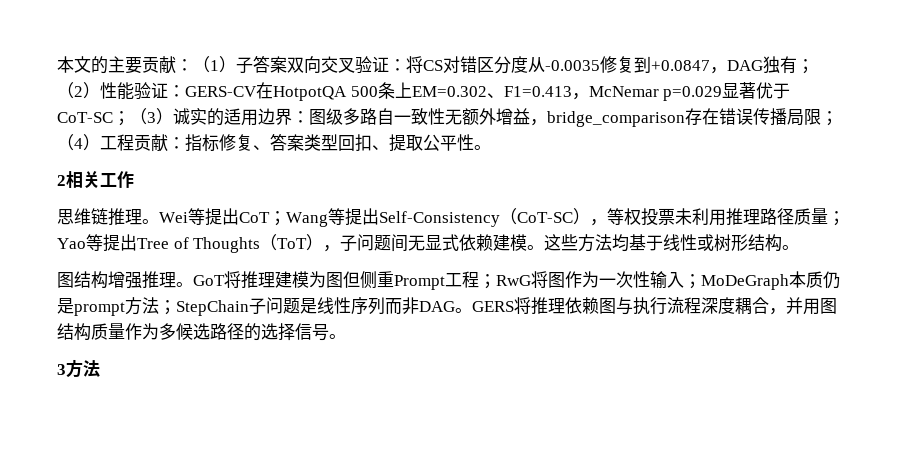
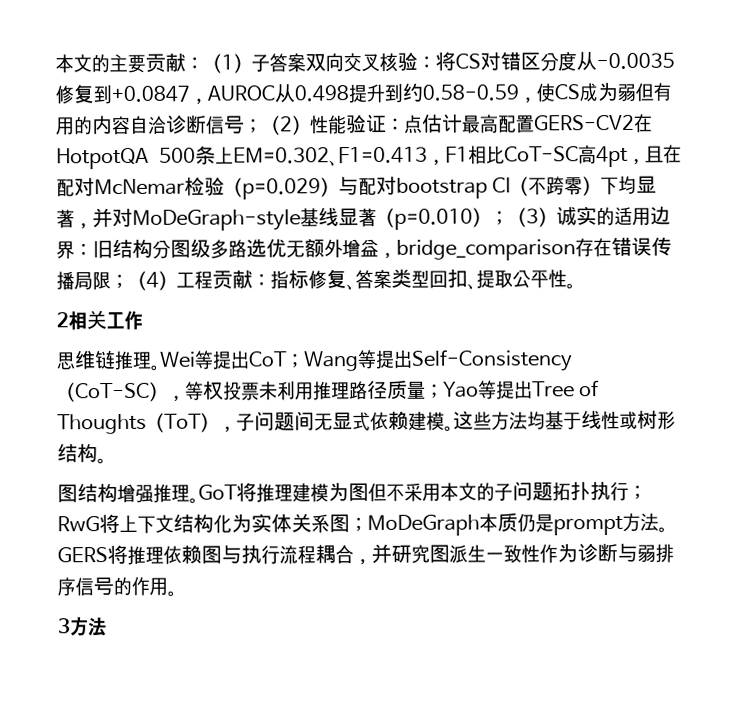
[355,56,389,74] 验证 -> [379,52,418,72] 核验
[727,56,797,74] DAG独有 -> [207,81,672,104] [56,114,245,136] AUROC从0.498提升到约0.58-0.59，使CS成为弱但有用的内容自洽诊断信号
[185,86,257,97] GERS-CV -> [404,113,635,134] 点估计最高配置GERS-CV2
[588,82,791,101] [57,112,113,123] McNemar p=0.029显著优于CoT-SC -> [445,144,682,168] [56,175,658,200] [56,207,491,231] F1相比CoT-SC高4pt，且在配对McNemar检验（p=0.029）与配对bootstrap CI（不跨零）下均显著，并对MoDeGraph-style基线显著（p=0.010）
[309,108,445,125] 图级多路自一致性 -> [92,238,287,259] 旧结构分图级多路选优
[360,271,684,290] 侧重Prompt工程；RwG将图作为一次性输入 -> [386,481,647,502] [57,513,350,534] 不采用本文的子问题拓扑执行；RwG将上下文结构化为实体关系图
[159,297,455,316] ；StepChain子问题是线性序列而非DAG -> (659, 521) none
[701,297,735,314] 深度 -> (316, 555) none
[803,298,837,315] [57,323,329,341] 用图结构质量作为多候选路径的选择信号 -> [391,542,674,564] [57,576,168,597] 研究图派生一致性作为诊断与弱排序信号的作用

